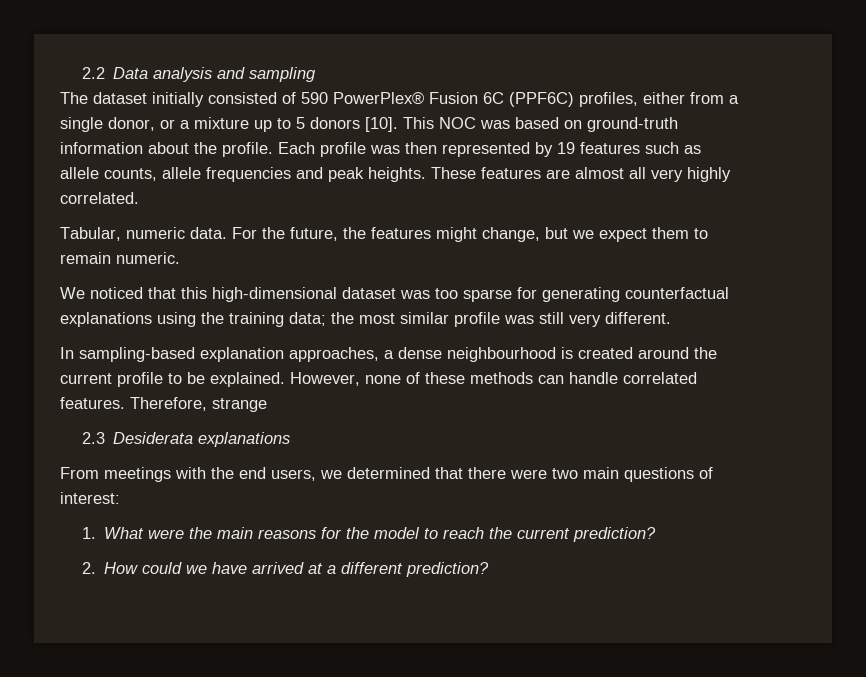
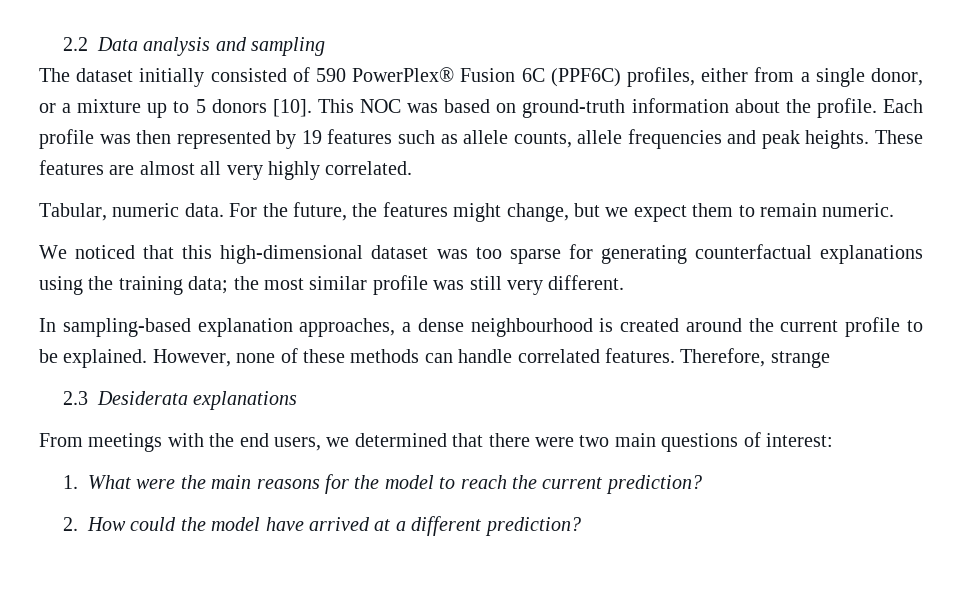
[186,565,208,574] we -> [180,517,261,531] the model

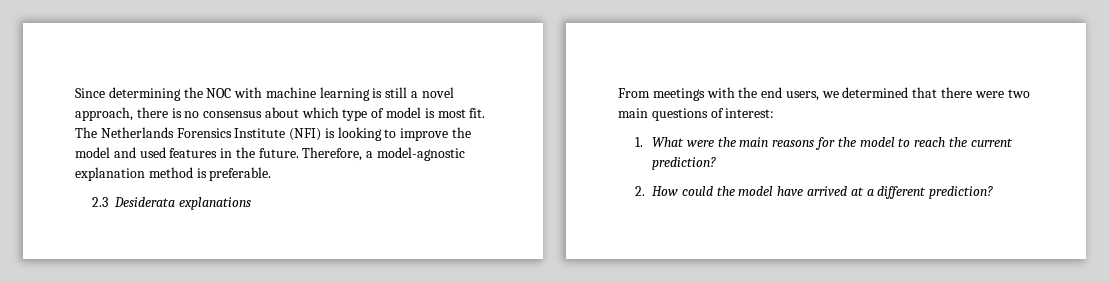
[62,37,326,56] [39,67,924,87] [39,98,923,118] [39,129,923,149] [39,160,413,180] [39,202,895,222] [39,244,923,264] [39,275,625,295] [39,317,923,337] [39,348,830,368] 2.2 Data analysis and sampling // The dataset initially consisted of 590 PowerPlex® Fusion 6C (PPF6C) profiles, either from a single donor, or a mixture up to 5 donors [10]. This NOC was based on ground-truth information about the profile. Each profile was then represented by 19 features such as allele counts, allele frequencies and peak heights. These features are almost all very highly correlated. // Tabular, numeric data. For the future, the features might change, but we expect them to remain numeric. // We noticed that this high-dimensional dataset was too sparse for generating counterfactual explanations using the training data; the most similar profile was still very different. // In sampling-based explanation approaches, a dense neighbourhood is created around the current profile to be explained. However, none of these methods can handle correlated features. Therefore, strange -> [75,87,454,101] [75,107,486,121] [75,127,472,141] [75,147,466,161] [75,167,272,181] Since determining the NOC with machine learning is still a novel approach, there is no consensus about which type of model is most fit. The Netherlands Forensics Institute (NFI) is looking to improve the model and used features in the future. Therefore, a model-agnostic explanation method is preferable.

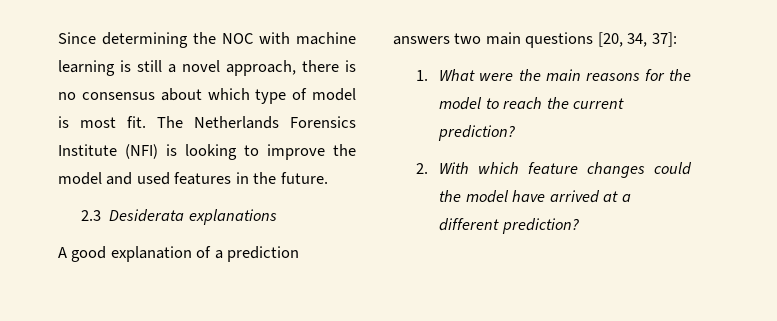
[302,147,466,161] [75,167,272,181] [92,197,251,210] [618,87,1030,101] [618,108,775,121] Therefore, a model-agnostic explanation method is preferable. // 2.3 Desiderata explanations // From meetings with the end users, we determined that there were two main questions of interest: -> [81,209,277,225] [58,246,300,262] [393,32,677,48] // 2.3 Desiderata explanations // A good explanation of a prediction answers two main questions [20, 34, 37]:
[652,186,679,196] How -> [439,162,646,178] With which feature changes

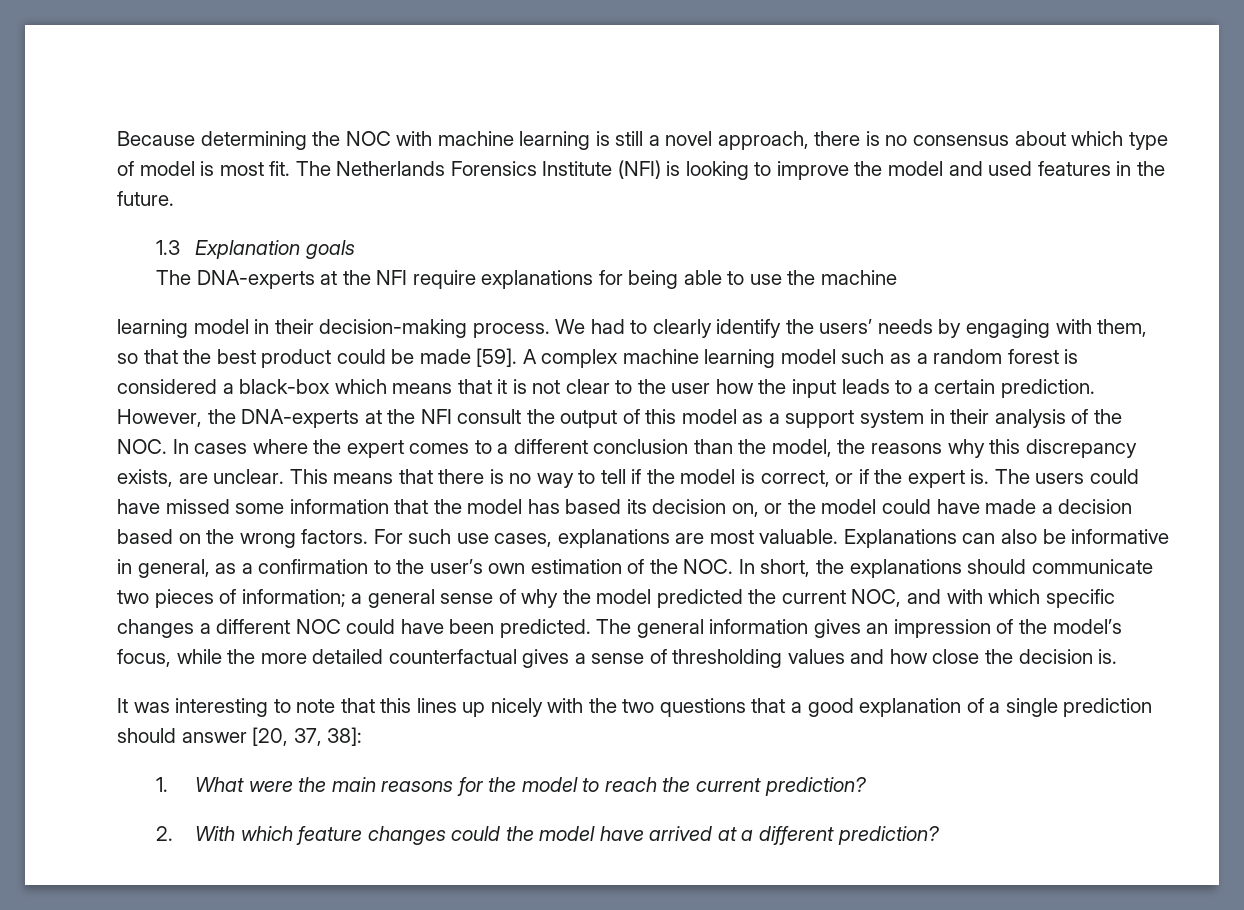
[58,32,96,44] Since -> [117,131,195,146] Because
[81,209,277,225] [58,246,300,262] [393,32,677,48] 2.3 Desiderata explanations // A good explanation of a prediction answers two main questions [20, 34, 37]: -> [156,240,355,259] [156,270,898,289] [117,319,1148,338] [117,348,1079,368] [117,379,1095,398] [117,409,1122,428] [117,439,1137,458] [117,469,1139,488] [117,499,1133,517] [117,529,1170,548] [117,559,1153,578] [117,589,1115,608] [117,619,1122,638] [117,649,1118,668] [117,698,1153,717] [117,727,363,746] 1.3 Explanation goals // The DNA-experts at the NFI require explanations for being able to use the machine // learning model in their decision-making process. We had to clearly identify the users’ needs by engaging with them, so that the best product could be made [59]. A complex machine learning model such as a random forest is considered a black-box which means that it is not clear to the user how the input leads to a certain prediction. However, the DNA-experts at the NFI consult the output of this model as a support system in their analysis of the NOC. In cases where the expert comes to a different conclusion than the model, the reasons why this discrepancy exists, are unclear. This means that there is no way to tell if the model is correct, or if the expert is. The users could have missed some information that the model has based its decision on, or the model could have made a decision based on the wrong factors. For such use cases, explanations are most valuable. Explanations can also be informative in general, as a confirmation to the user’s own estimation of the NOC. In short, the explanations should communicate two pieces of information; a general sense of why the model predicted the current NOC, and with which specific changes a different NOC could have been predicted. The general information gives an impression of the model’s focus, while the more detailed counterfactual gives a sense of thresholding values and how close the decision is. // It was interesting to note that this lines up nicely with the two questions that a good explanation of a single prediction should answer [20, 37, 38]:

